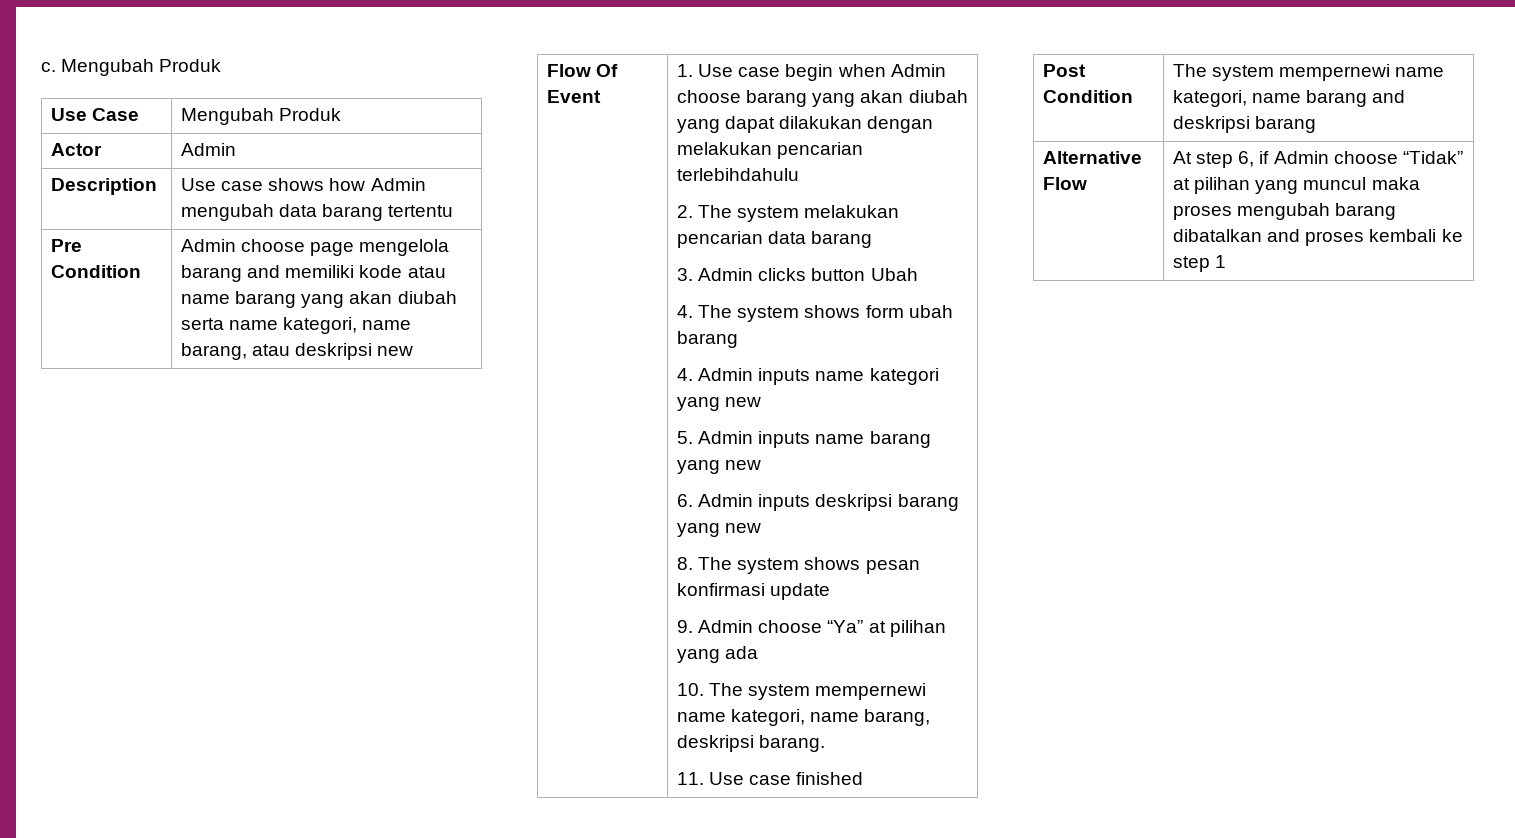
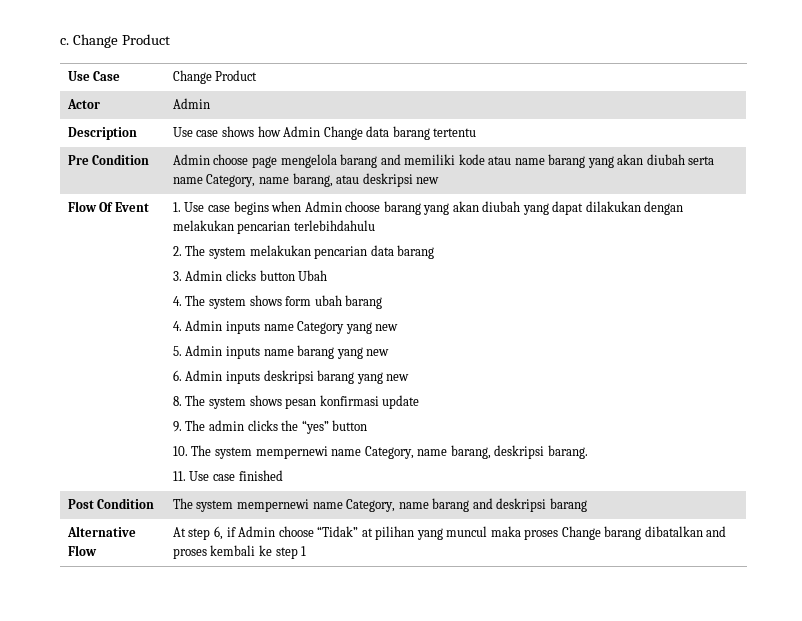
[61,59,222,76] Mengubah Produk -> [72,34,170,48] Change Product
[180,108,342,125] Mengubah Produk -> [172,70,258,84] Change Product
[180,204,274,221] mengubah -> [323,126,363,140] Change
[283,317,358,334] kategori, -> [206,174,256,187] Category,
[785,64,834,81] begin -> [233,201,269,215] begins
[869,368,939,385] kategori -> [297,321,345,334] Category
[698,620,946,637] [676,646,759,663] Admin choose “Ya” at pilihan yang ada -> [185,420,368,434] The admin clicks the “yes” button
[731,709,806,726] kategori, -> [364,446,414,459] Category,
[1172,90,1247,107] kategori, -> [346,499,396,512] Category,
[1237,203,1331,220] mengubah -> [561,526,601,540] Change

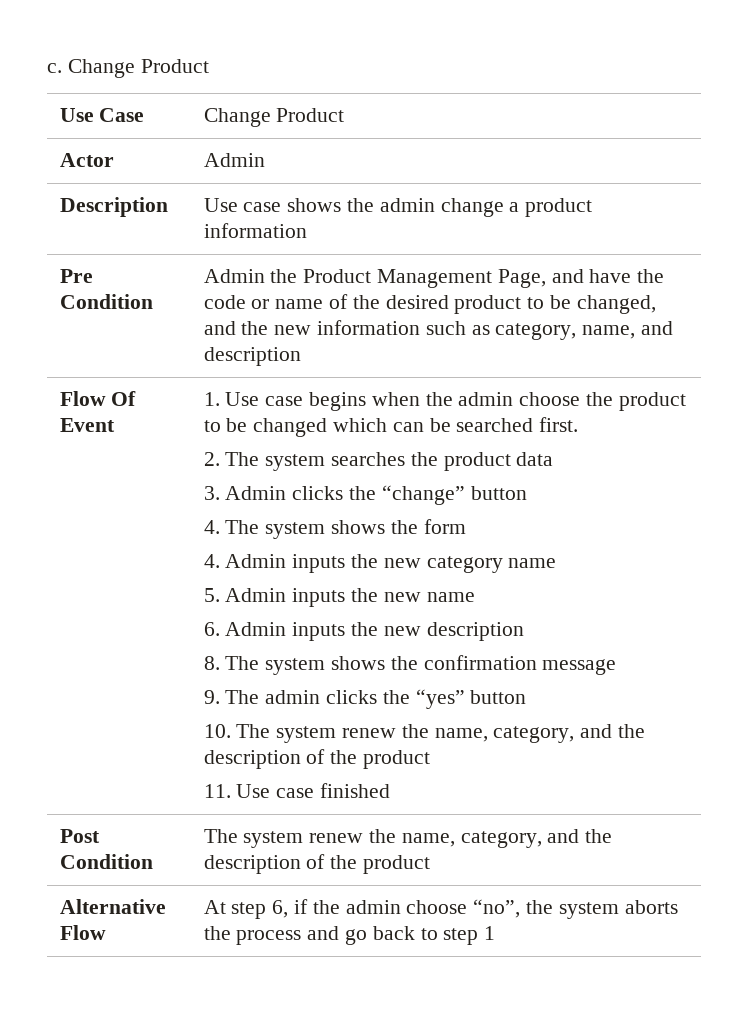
[257,126,477,140] [67,154,150,165] [172,154,715,168] [172,173,440,187] how Admin Change data barang tertentu // Pre Condition | Admin choose page mengelola barang and memiliki kode atau name barang yang akan diubah serta name Category, name barang, atau deskripsi new -> [346,198,593,217] [203,223,307,238] [59,269,93,283] [59,294,153,309] [203,269,665,288] [203,294,656,314] [203,320,673,340] [203,347,301,366] the admin change a product information // Pre Condition | Admin the Product Management Page, and have the code or name of the desired product to be changed, and the new information such as category, name, and description
[304,201,684,215] [172,220,375,234] Admin choose barang yang akan diubah yang dapat dilakukan dengan melakukan pencarian terlebihdahulu -> [425,392,686,411] [203,417,579,437] the admin choose the product to be changed which can be searched first.
[249,245,435,259] melakukan pencarian data barang -> [330,452,554,471] searches the product data
[259,270,328,281] button Ubah -> [348,485,527,505] the “change” button
(282, 300) none -> [390,520,418,534] the
[314,295,383,309] ubah barang -> (466, 526) none
[263,321,399,334] name Category yang new -> [350,554,557,573] the new category name
[263,345,390,359] name barang yang new -> [350,588,475,602] the new name
[263,370,410,384] deskripsi barang yang new -> [350,622,524,641] the new description
[285,395,420,409] pesan konfirmasi update -> [390,655,617,675] the confirmation message
[255,445,588,459] mempernewi name Category, name barang, deskripsi barang. -> [341,724,645,743] [203,749,430,769] renew the name, category, and the description of the product
[236,498,587,512] mempernewi name Category, name barang and deskripsi barang -> [309,829,613,848] [203,854,430,874] renew the name, category, and the description of the product
[238,526,727,540] [172,545,272,559] Admin choose “Tidak” at pilihan yang muncul maka proses Change barang dibatalkan and proses kembali ke -> [312,899,678,919] [203,926,438,945] the admin choose “no”, the system aborts the process and go back to

